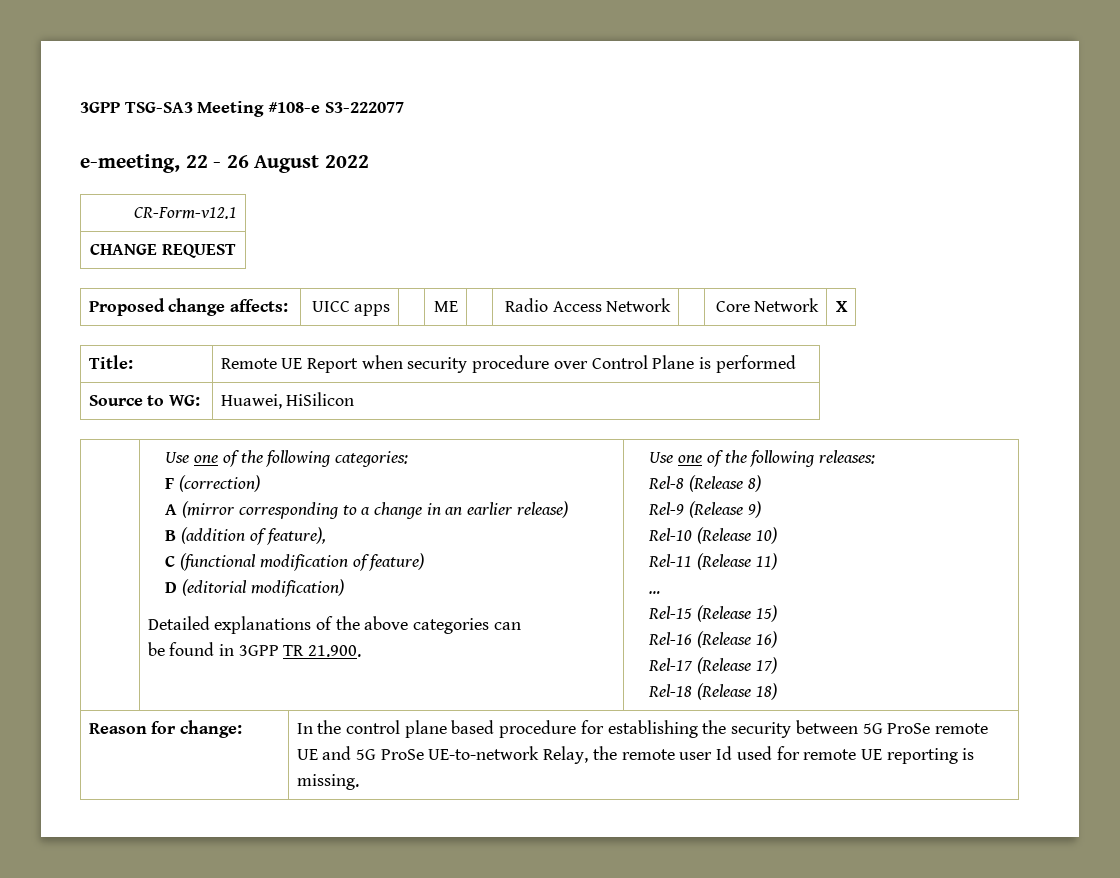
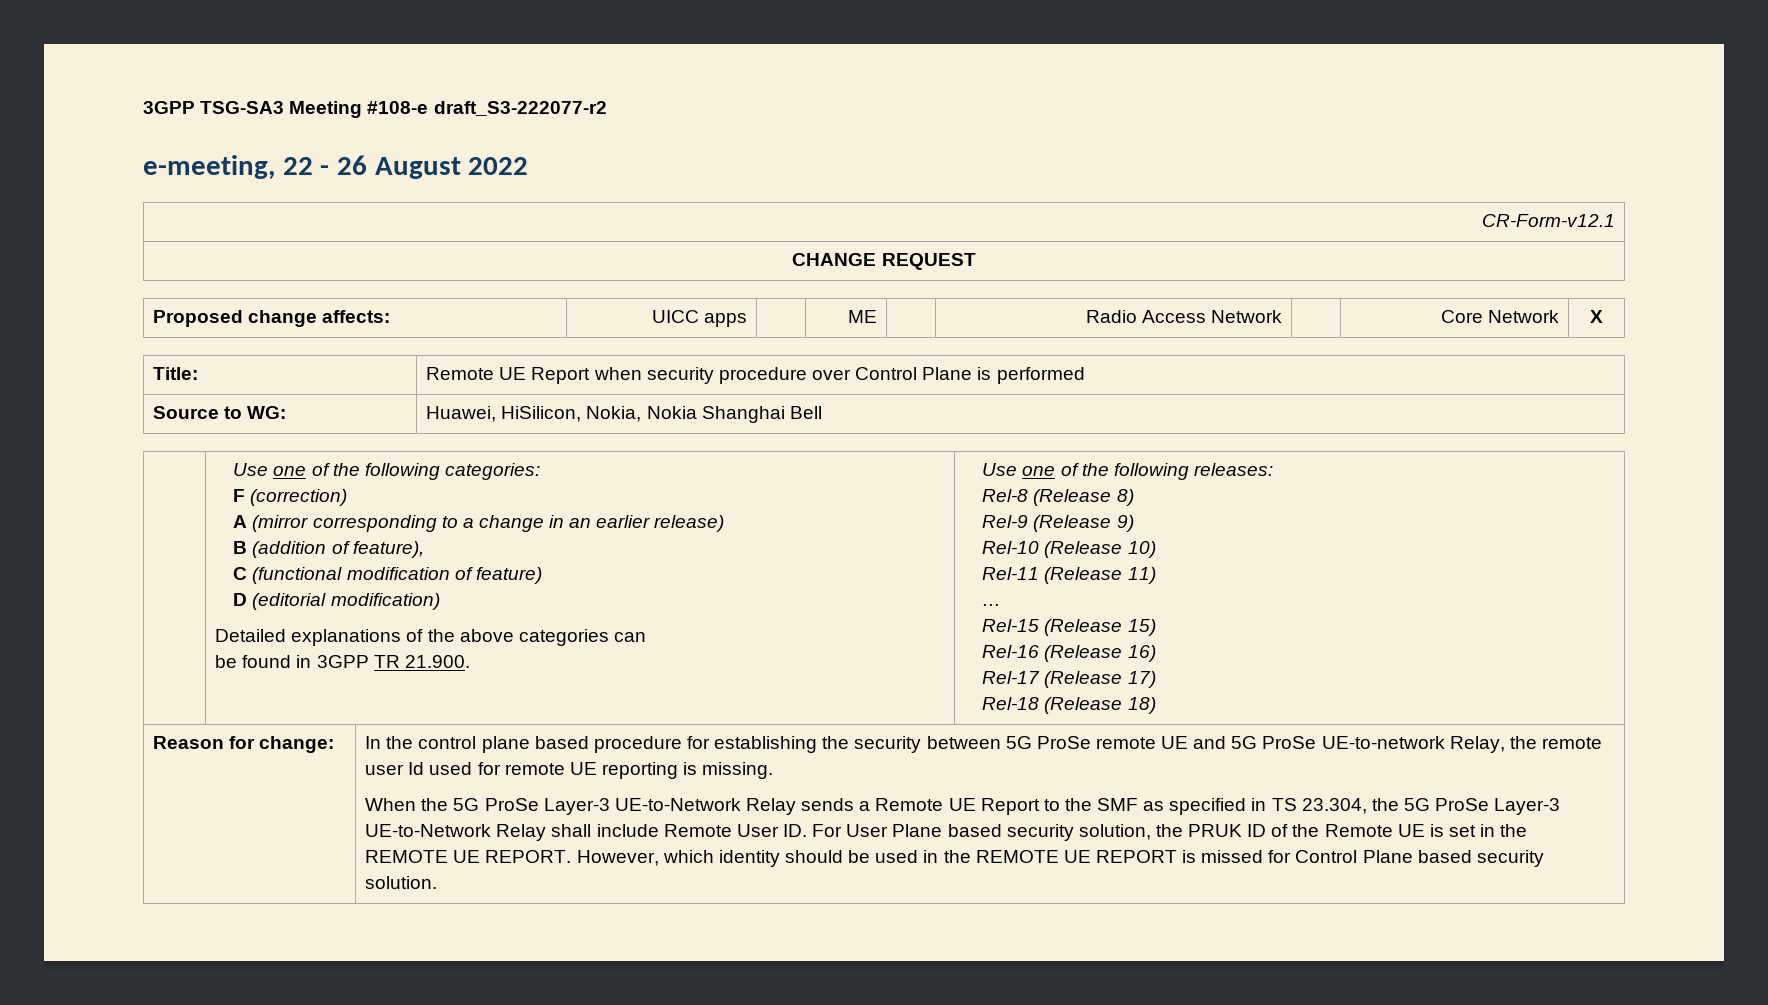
[324,102,404,113] S3-222077 -> [433,101,607,116] draft_S3-222077-r2
[286,392,355,406] HiSilicon -> [501,406,822,423] HiSilicon, Nokia, Nokia Shanghai Bell
(359, 782) none -> [365,798,1561,815] [365,824,1528,841] [365,850,1544,867] [365,876,438,889] // When the 5G ProSe Layer-3 UE-to-Network Relay sends a Remote UE Report to the SMF as specified in TS 23.304, the 5G ProSe Layer-3 UE-to-Network Relay shall include Remote User ID. For User Plane based security solution, the PRUK ID of the Remote UE is set in the REMOTE UE REPORT. However, which identity should be used in the REMOTE UE REPORT is missed for Control Plane based security solution.

